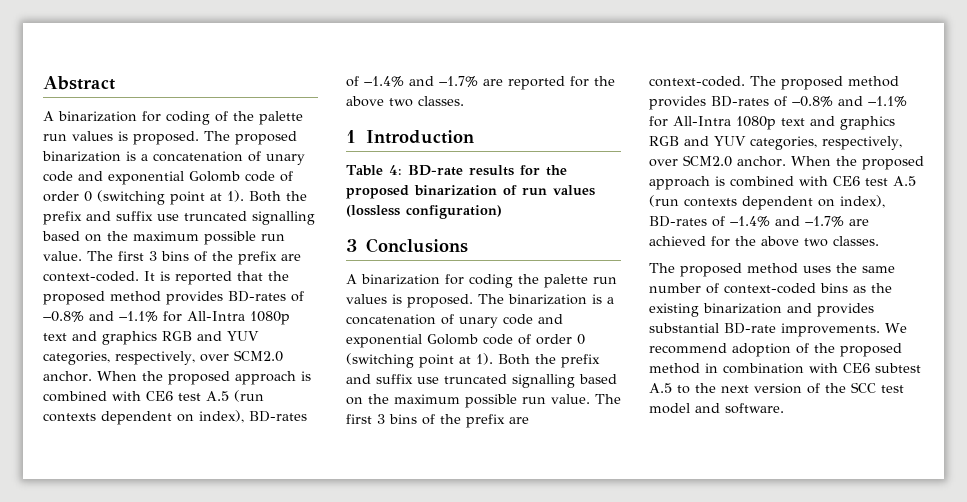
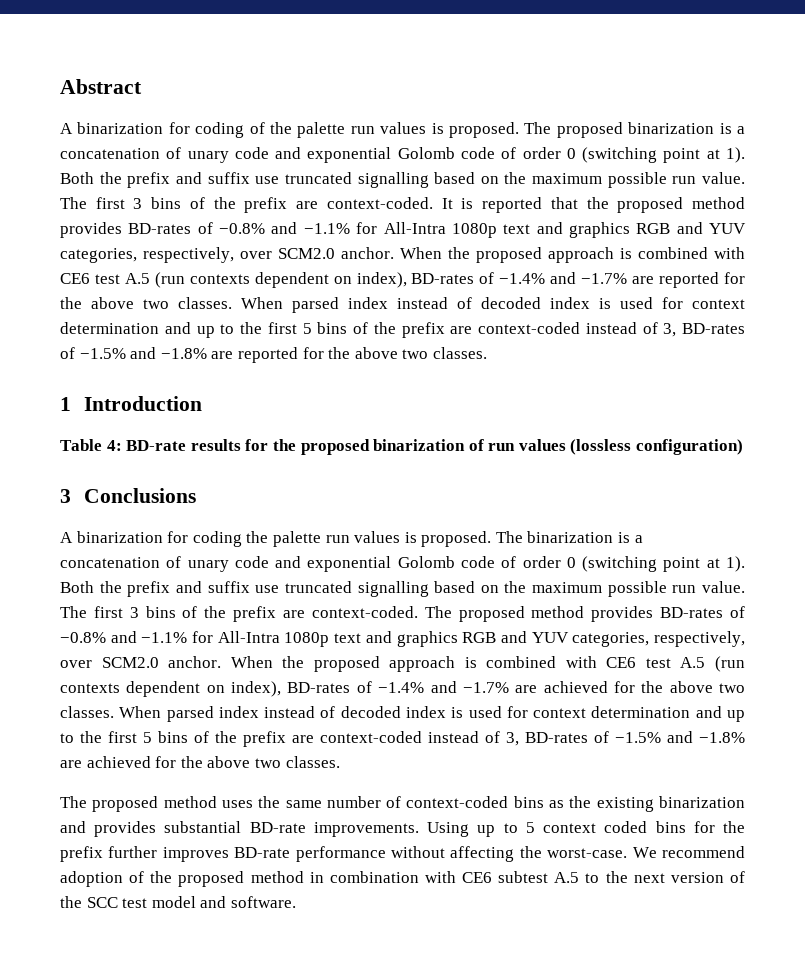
(464, 101) none -> [241,297,745,313] [60,322,745,338] [60,347,487,363] When parsed index instead of decoded index is used for context determination and up to the first 5 bins of the prefix are context-coded instead of 3, BD-rates of −1.5% and −1.8% are reported for the above two classes.
(879, 241) none -> [119,706,746,722] [60,731,745,747] [60,756,340,768] When parsed index instead of decoded index is used for context determination and up to the first 5 bins of the prefix are context-coded instead of 3, BD-rates of −1.5% and −1.8% are achieved for the above two classes.
(880, 330) none -> [427,821,745,837] [60,846,628,862] Using up to 5 context coded bins for the prefix further improves BD-rate performance without affecting the worst-case.

